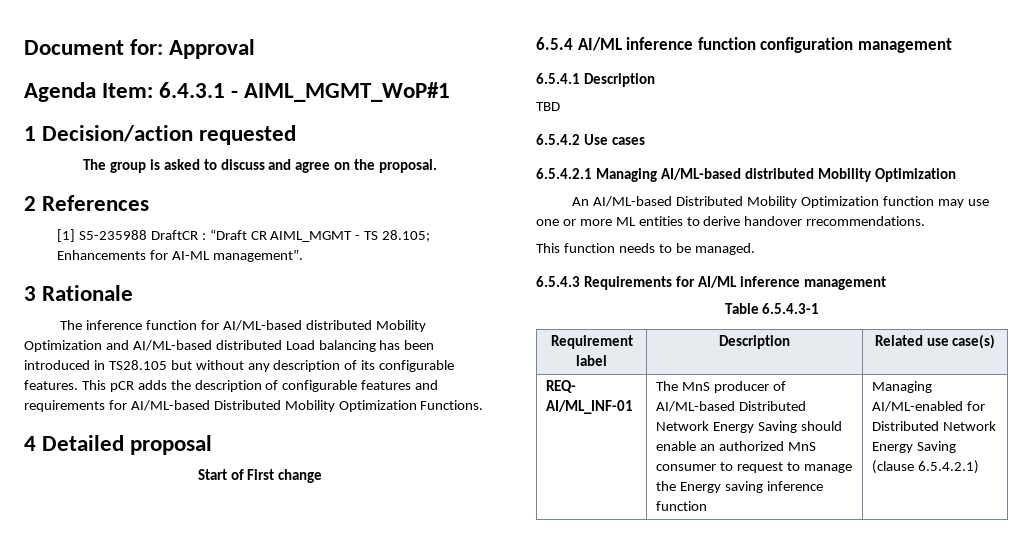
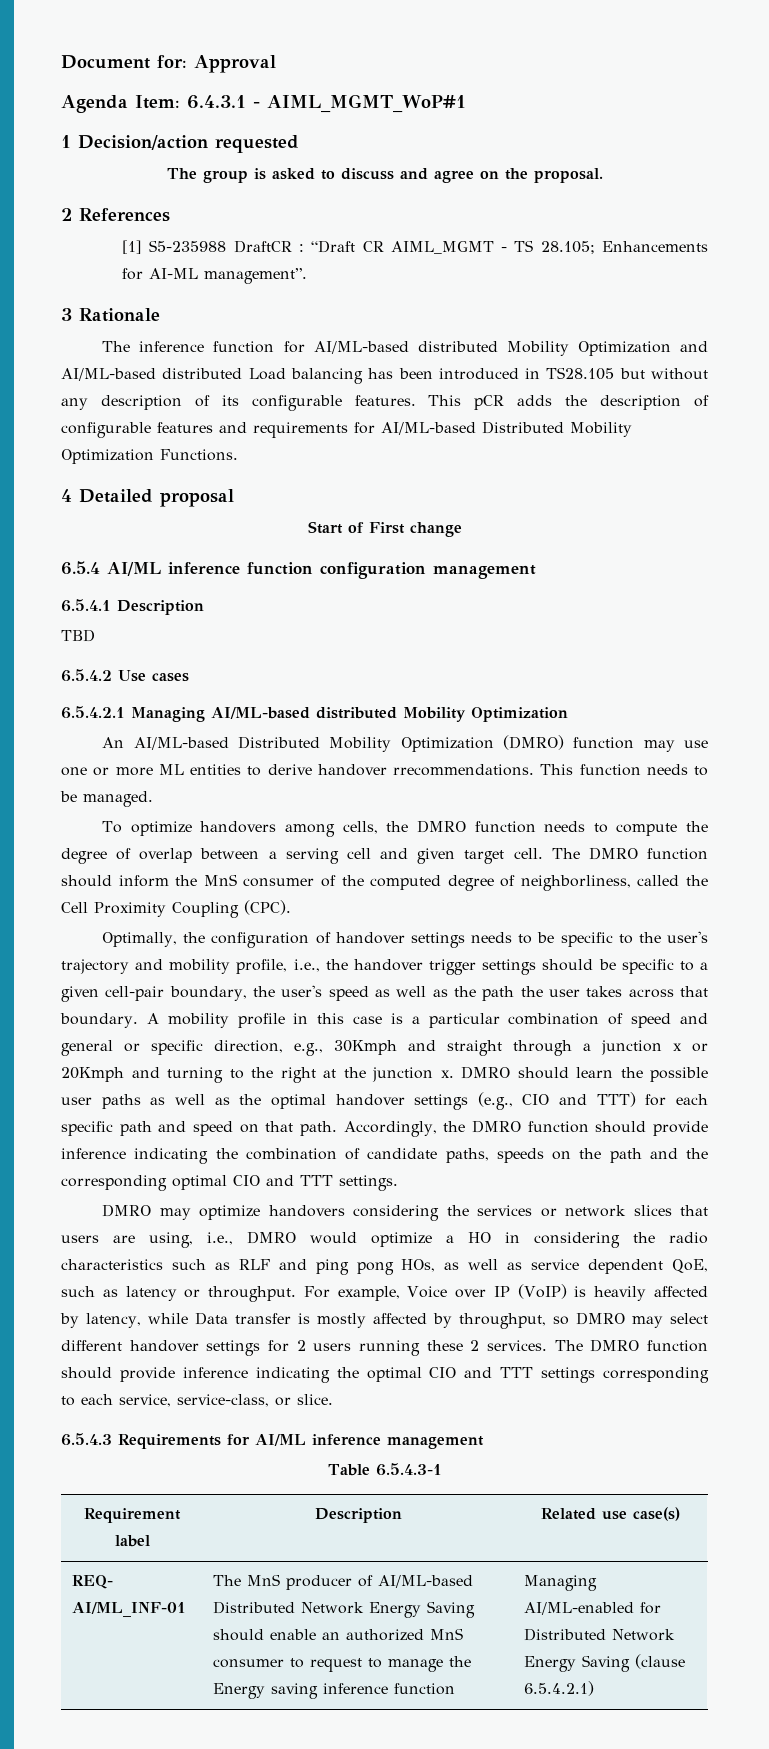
(880, 202) none -> [502,735,564,750] (DMRO)
(926, 221) // -> (534, 770) none
(755, 249) none -> [102,820,708,837] [61,847,708,864] [61,874,708,891] [61,900,291,918] [102,931,709,948] [61,959,708,975] [61,985,709,1002] [60,1013,708,1028] [61,1040,708,1056] [61,1066,708,1083] [61,1092,708,1110] [61,1120,708,1137] [61,1148,708,1164] [61,1175,398,1191] [102,1204,708,1221] [61,1231,708,1248] [61,1259,708,1275] [61,1284,709,1302] [60,1312,708,1329] [61,1339,708,1356] [61,1367,709,1383] [61,1394,333,1407] // To optimize handovers among cells, the DMRO function needs to compute the degree of overlap between a serving cell and given target cell. The DMRO function should inform the MnS consumer of the computed degree of neighborliness, called the Cell Proximity Coupling (CPC). // Optimally, the configuration of handover settings needs to be specific to the user's trajectory and mobility profile, i.e., the handover trigger settings should be specific to a given cell-pair boundary, the user's speed as well as the path the user takes across that boundary. A mobility profile in this case is a particular combination of speed and general or specific direction, e.g., 30Kmph and straight through a junction x or 20Kmph and turning to the right at the junction x. DMRO should learn the possible user paths as well as the optimal handover settings (e.g., CIO and TTT) for each specific path and speed on that path. Accordingly, the DMRO function should provide inference indicating the combination of candidate paths, speeds on the path and the corresponding optimal CIO and TTT settings. // DMRO may optimize handovers considering the services or network slices that users are using, i.e., DMRO would optimize a HO in considering the radio characteristics such as RLF and ping pong HOs, as well as service dependent QoE, such as latency or throughput. For example, Voice over IP (VoIP) is heavily affected by latency, while Data transfer is mostly affected by throughput, so DMRO may select different handover settings for 2 users running these 2 services. The DMRO function should provide inference indicating the optimal CIO and TTT settings corresponding to each service, service-class, or slice.

